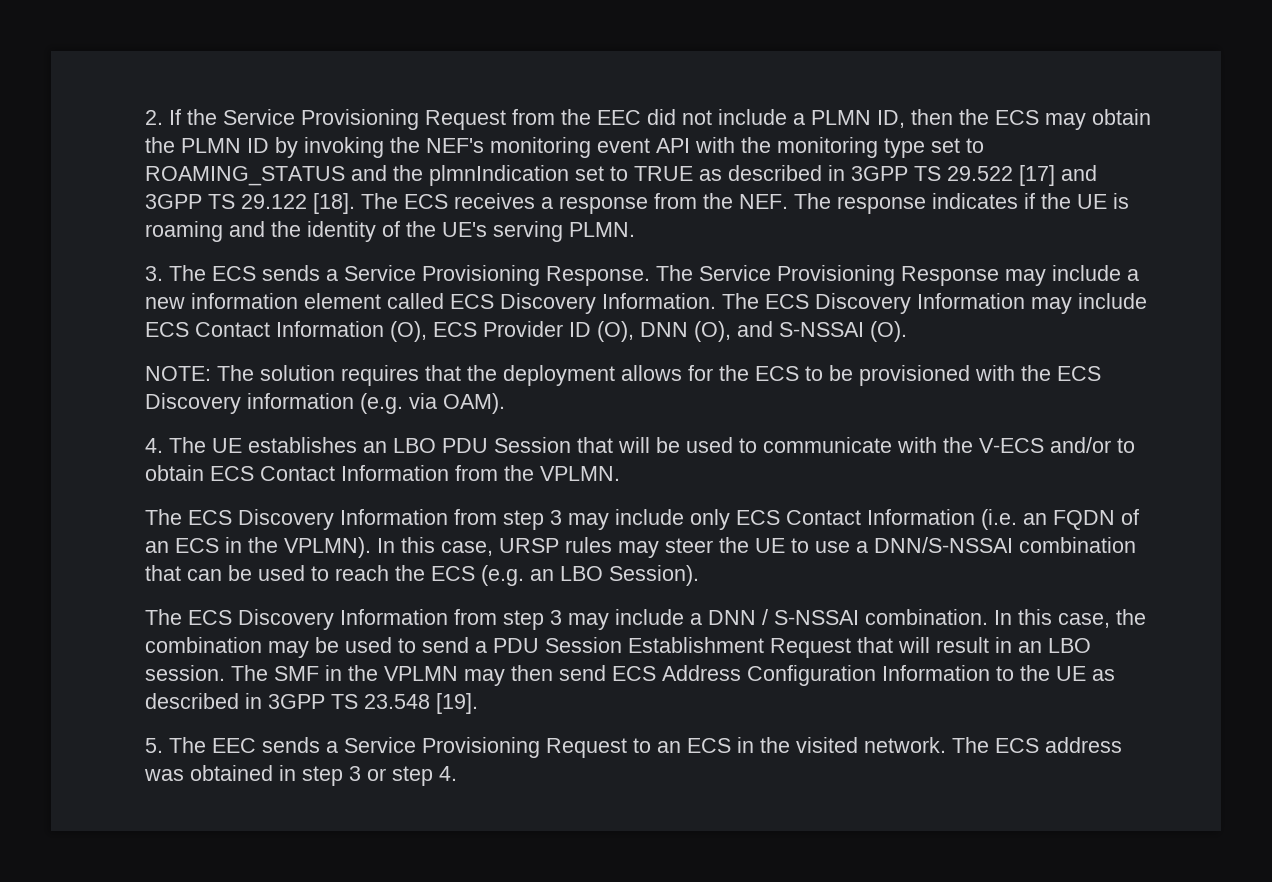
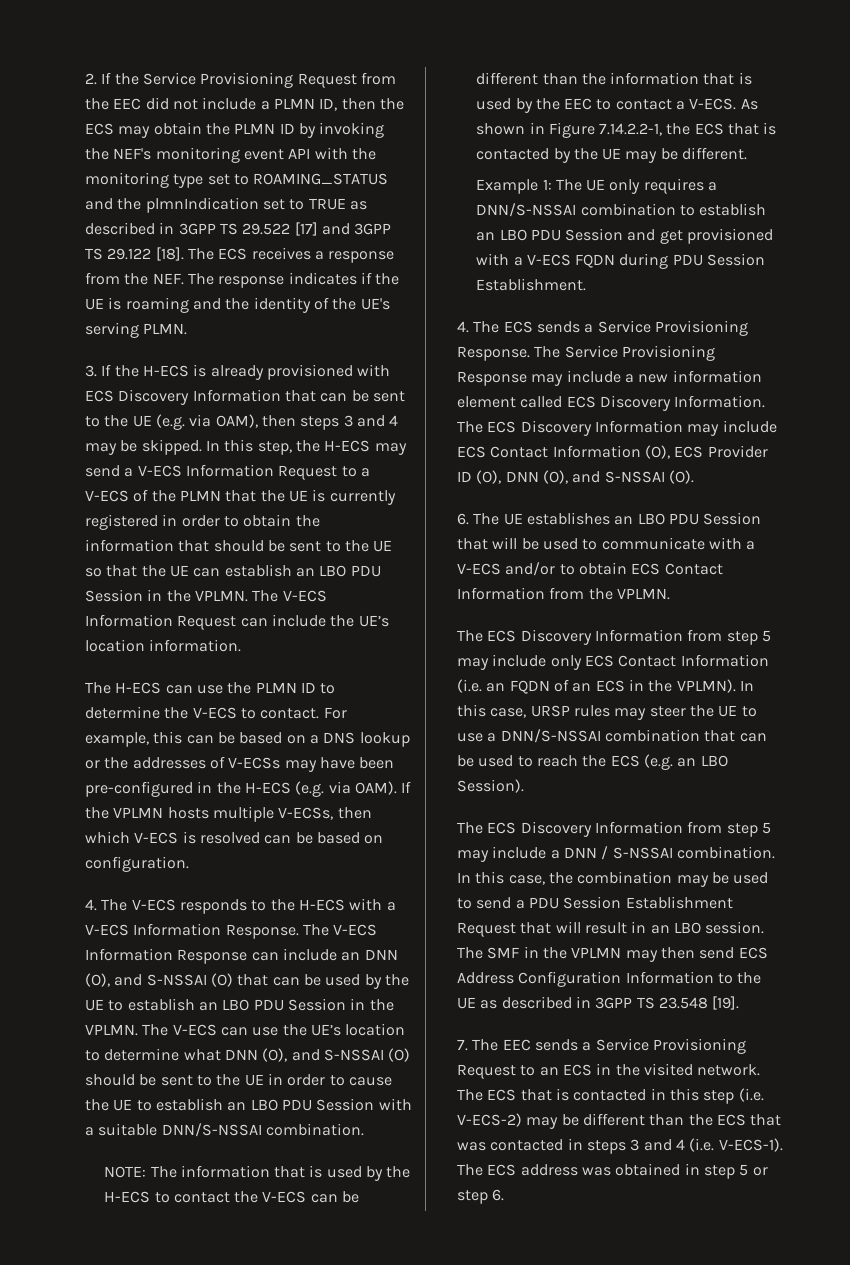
(164, 273) none -> [101,364,391,380] [85,389,406,405] [85,414,399,430] [85,439,407,455] [85,464,371,480] [85,489,396,505] [85,514,320,530] [85,539,393,552] [85,564,381,577] [85,589,327,602] [85,614,389,630] [85,639,242,652] [85,682,336,694] [85,706,347,719] [85,731,410,747] [85,756,395,772] [85,781,412,797] [85,806,372,822] [85,831,384,844] [85,856,190,872] [85,898,396,914] [85,923,378,939] [85,948,398,964] [85,973,409,989] [85,998,394,1011] [85,1023,406,1036] [85,1048,411,1062] [85,1073,392,1086] [85,1098,412,1111] [85,1123,365,1137] [104,1165,411,1181] [104,1191,360,1203] [476,72,752,85] [476,98,758,113] [476,122,777,138] [476,147,748,163] [476,178,718,194] [476,203,767,217] [476,228,774,244] [476,253,766,269] [476,278,587,291] [457,321,470,333] If the H-ECS is already provisioned with ECS Discovery Information that can be sent to the UE (e.g. via OAM), then steps 3 and 4 may be skipped. In this step, the H-ECS may send a V-ECS Information Request to a V-ECS of the PLMN that the UE is currently registered in order to obtain the information that should be sent to the UE so that the UE can establish an LBO PDU Session in the VPLMN. The V-ECS Information Request can include the UE’s location information. // The H-ECS can use the PLMN ID to determine the V-ECS to contact. For example, this can be based on a DNS lookup or the addresses of V-ECSs may have been pre-configured in the H-ECS (e.g. via OAM). If the VPLMN hosts multiple V-ECSs, then which V-ECS is resolved can be based on configuration. // 4. The V-ECS responds to the H-ECS with a V-ECS Information Response. The V-ECS Information Response can include an DNN (O), and S-NSSAI (O) that can be used by the UE to establish an LBO PDU Session in the VPLMN. The V-ECS can use the UE’s location to determine what DNN (O), and S-NSSAI (O) should be sent to the UE in order to cause the UE to establish an LBO PDU Session with a suitable DNN/S-NSSAI combination. // NOTE: The information that is used by the H-ECS to contact the V-ECS can be different than the information that is used by the EEC to contact a V-ECS. As shown in Figure 7.14.2.2-1, the ECS that is contacted by the UE may be different. // Example 1: The UE only requires a DNN/S-NSSAI combination to establish an LBO PDU Session and get provisioned with a V-ECS FQDN during PDU Session Establishment. // 4.
[145,365,1102,386] [145,393,506,414] [145,438,164,453] NOTE: The solution requires that the deployment allows for the ECS to be provisioned with the ECS Discovery information (e.g. via OAM). // 4. -> [457,513,470,525] 6.
[943,437,974,453] the -> [746,541,756,550] a
[550,510,563,525] 3 -> [762,630,772,642] 5
[550,610,563,625] 3 -> [762,822,772,834] 5
[145,738,164,753] 5. -> [457,1039,469,1051] 7.
(1040, 745) none -> [520,1088,764,1104] [457,1113,782,1129] [457,1138,783,1154] [457,1164,517,1176] that is contacted in this step (i.e. V-ECS-2) may be different than the ECS that was contacted in steps 3 and 4 (i.e. V-ECS-1). The ECS
[349,766,362,781] 3 -> [739,1164,749,1176] 5
[439,766,458,781] 4. -> [492,1189,505,1201] 6.

